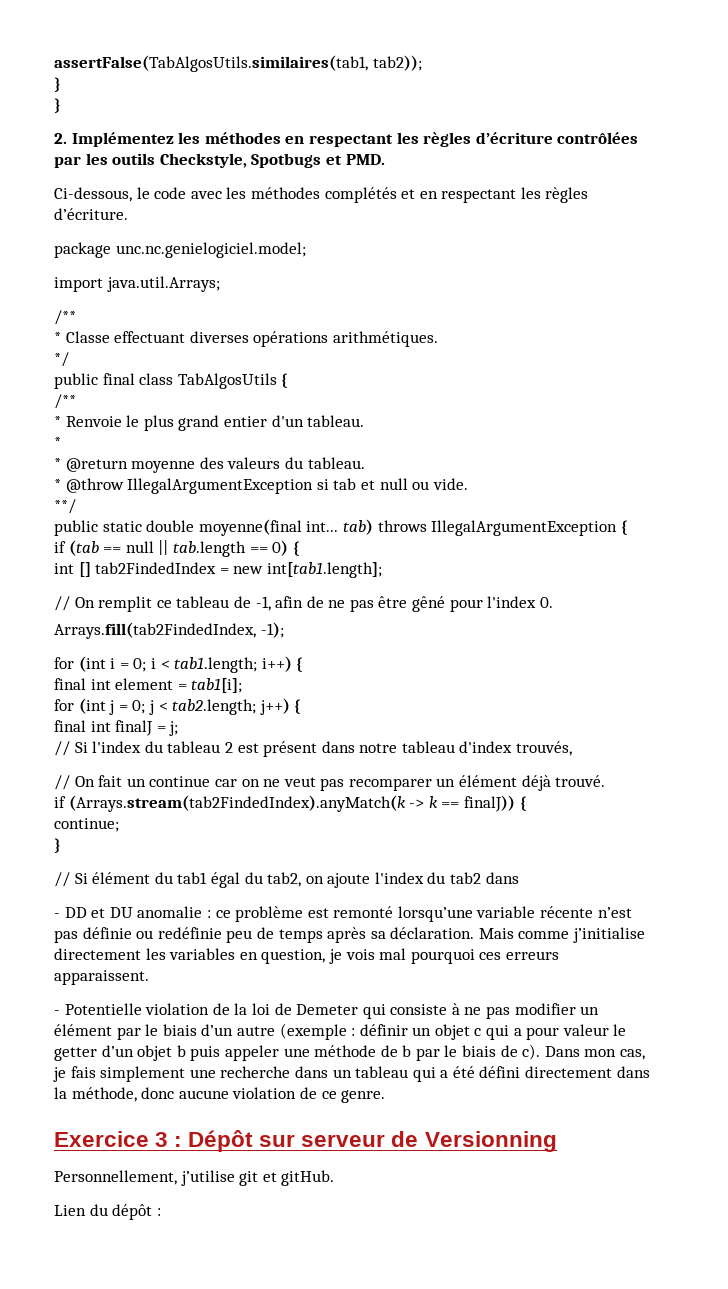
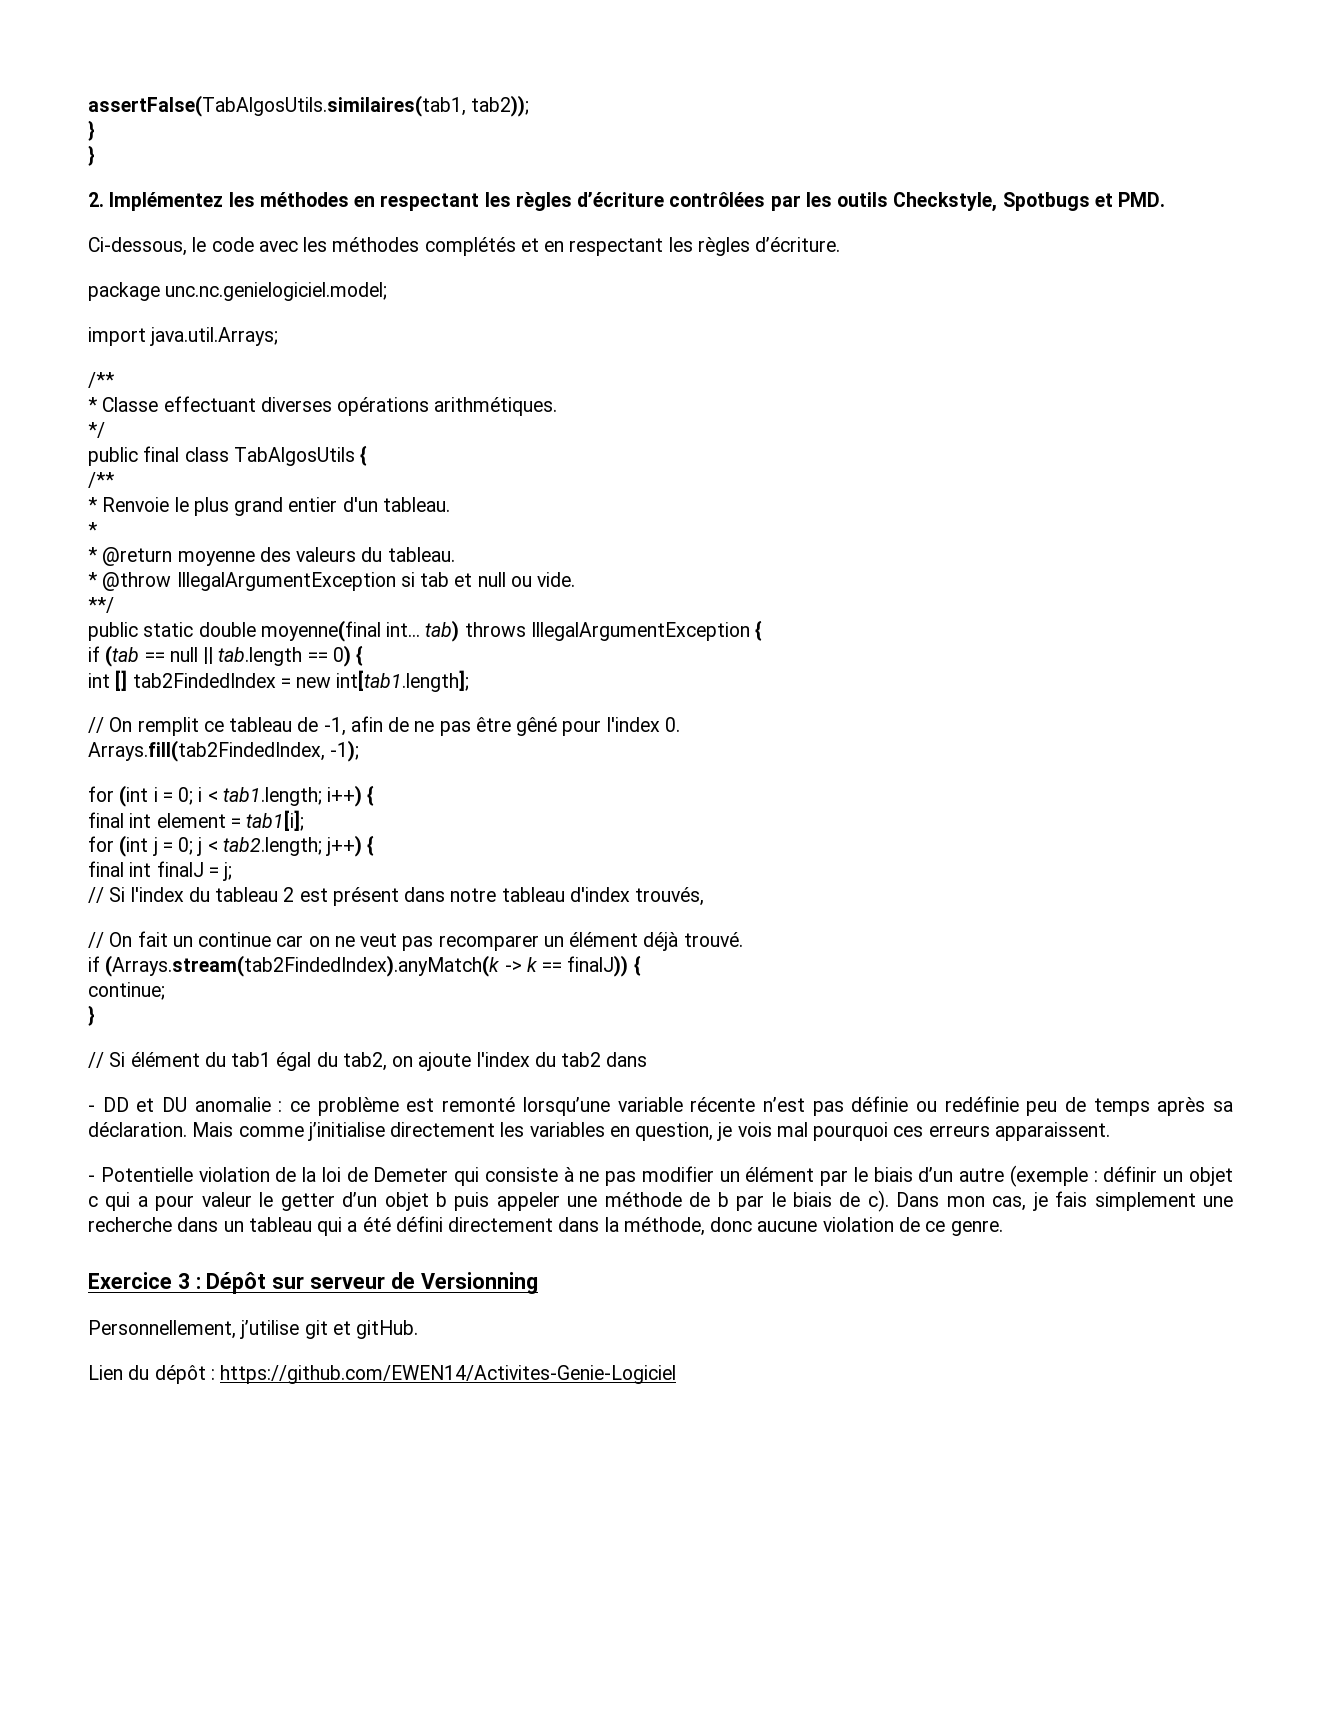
(161, 1212) none -> [220,1365,677,1384] https://github.com/EWEN14/Activites-Genie-Logiciel

